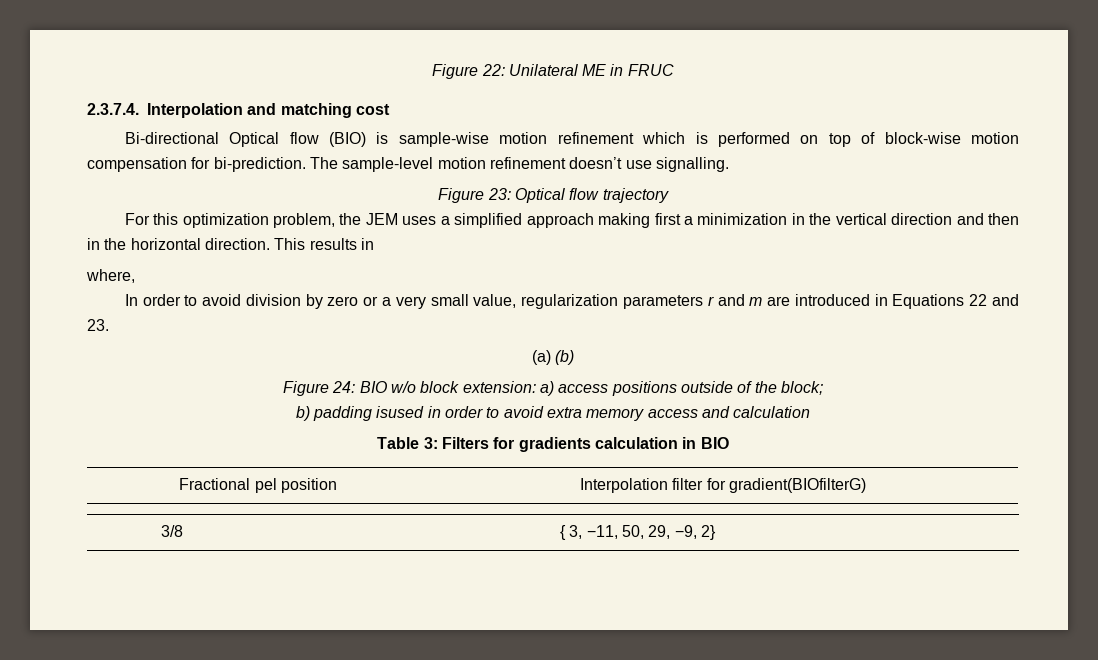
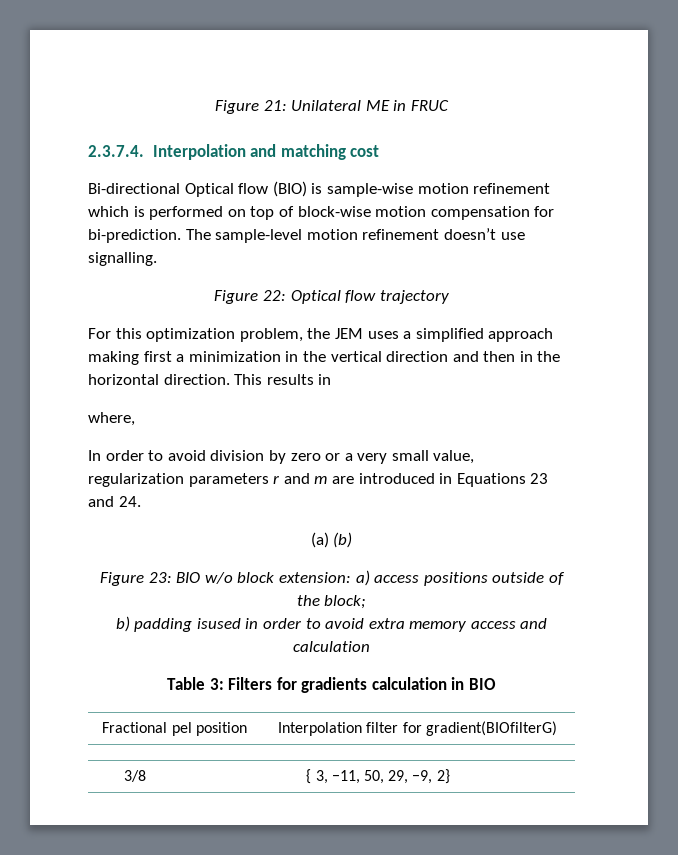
[432,64,505,79] Figure 22: -> [215,100,287,114] Figure 21:
[487,188,511,200] 23: -> [262,290,286,301] 22:
[969,294,1019,306] [87,319,109,331] 22 and 23. -> [530,473,549,484] [88,496,141,507] 23 and 24.
[332,381,356,393] 24: -> [148,572,172,583] 23:

